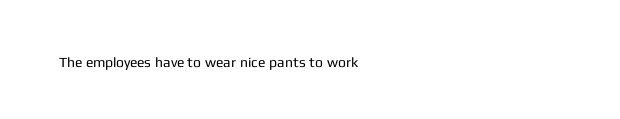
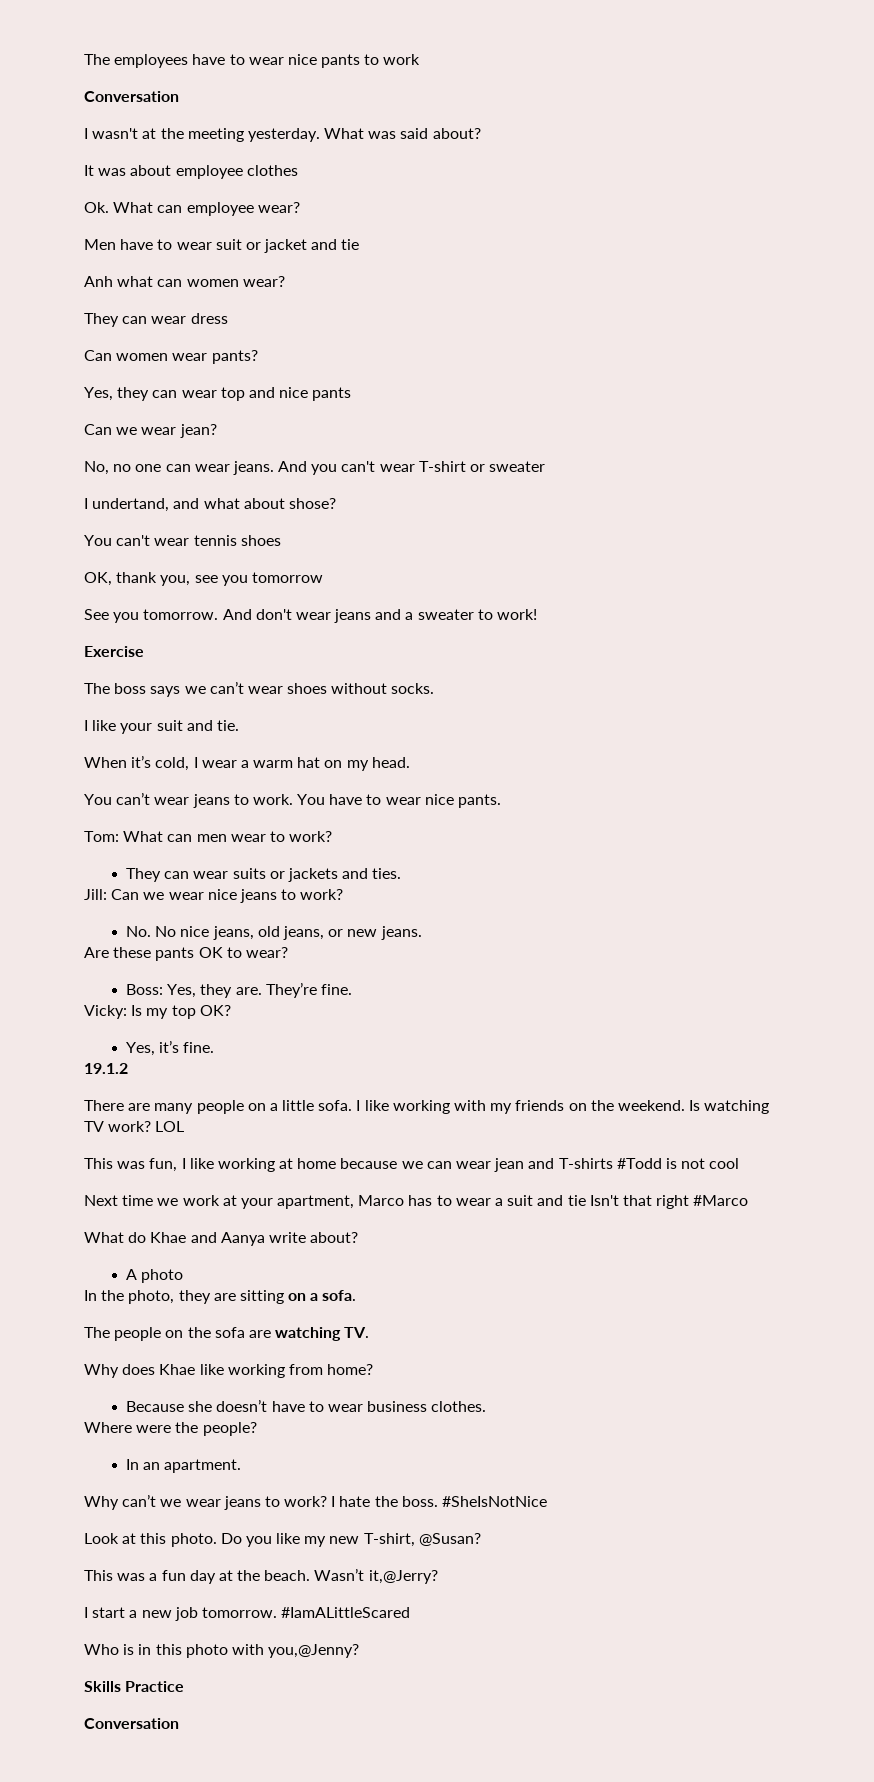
(360, 62) none -> [84,91,179,102] [84,128,481,142] [84,165,298,179] [84,202,300,216] [84,239,360,253] [84,276,285,287] [84,313,228,327] [84,350,258,364] [84,387,352,401] [84,424,217,438] [84,461,546,475] [84,498,336,512] [84,535,281,546] [84,572,323,586] [84,609,538,623] [84,646,144,657] [84,681,435,697] [84,720,239,734] [84,755,410,771] [84,792,502,808] [84,831,333,842] [126,868,402,882] [84,889,344,903] [126,926,422,940] [84,947,288,961] [126,982,353,998] [84,1005,231,1019] [126,1040,215,1056] [84,1063,128,1074] [84,1100,770,1114] [84,1121,185,1132] [84,1158,740,1172] [84,1195,749,1209] [84,1232,359,1246] [126,1269,184,1283] [84,1290,357,1304] [84,1327,370,1341] [84,1364,374,1378] [126,1399,487,1412] [84,1422,257,1436] [126,1459,242,1473] [84,1494,548,1510] [84,1533,481,1547] [84,1568,438,1584] [84,1607,411,1621] [84,1644,360,1658] [84,1681,185,1692] [84,1718,179,1729] // Conversation // I wasn't at the meeting yesterday. What was said about? // It was about employee clothes // Ok. What can employee wear? // Men have to wear suit or jacket and tie // Anh what can women wear? // They can wear dress // Can women wear pants? // Yes, they can wear top and nice pants // Can we wear jean? // No, no one can wear jeans. And you can't wear T-shirt or sweater // I undertand, and what about shose? // You can't wear tennis shoes // OK, thank you, see you tomorrow // See you tomorrow. And don't wear jeans and a sweater to work! // Exercise // The boss says we can’t wear shoes without socks. // I like your suit and tie. // When it’s cold, I wear a warm hat on my head. // You can’t wear jeans to work. You have to wear nice pants. // Tom: What can men wear to work? // They can wear suits or jackets and ties. // Jill: Can we wear nice jeans to work? // No. No nice jeans, old jeans, or new jeans. // Are these pants OK to wear? // Boss: Yes, they are. They’re fine. // Vicky: Is my top OK? // Yes, it’s fine. // 19.1.2 // There are many people on a little sofa. I like working with my friends on the weekend. Is watching TV work? LOL // This was fun, I like working at home because we can wear jean and T-shirts #Todd is not cool // Next time we work at your apartment, Marco has to wear a suit and tie Isn't that right #Marco // What do Khae and Aanya write about? // A photo // In the photo, they are sitting on a sofa. // The people on the sofa are watching TV. // Why does Khae like working from home? // Because she doesn’t have to wear business clothes. // Where were the people? // In an apartment. // Why can’t we wear jeans to work? I hate the boss. #SheIsNotNice // Look at this photo. Do you like my new T-shirt, @Susan? // This was a fun day at the beach. Wasn’t it,@Jerry? // I start a new job tomorrow. #IamALittleScared // Who is in this photo with you,@Jenny? // Skills Practice // Conversation

